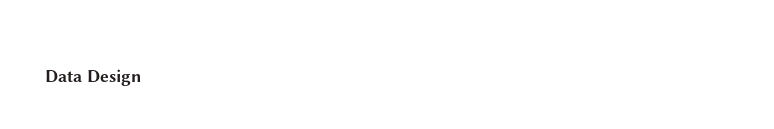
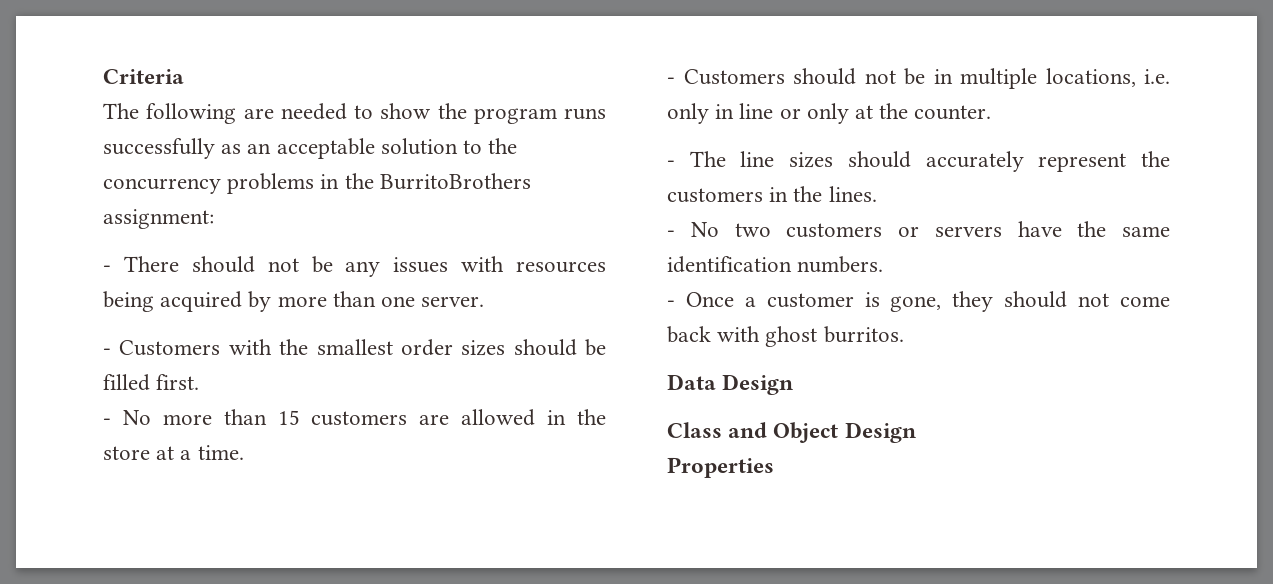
[45,69,142,86] Data Design -> [103,69,184,84] [103,103,606,124] [103,138,518,159] [103,173,531,194] [103,209,214,229] [103,256,606,277] [103,291,485,312] [103,339,606,356] [103,374,200,391] [103,409,607,426] [103,445,244,460] [667,68,1170,89] [667,103,992,124] [667,151,1170,172] [667,186,877,203] [667,221,1170,238] [667,256,884,273] [667,291,1170,312] [667,326,904,347] [667,374,794,395] [667,422,916,443] [667,457,774,478] Criteria // The following are needed to show the program runs successfully as an acceptable solution to the concurrency problems in the BurritoBrothers assignment: // - There should not be any issues with resources being acquired by more than one server. // - Customers with the smallest order sizes should be filled first. // - No more than 15 customers are allowed in the store at a time. // - Customers should not be in multiple locations, i.e. only in line or only at the counter. // - The line sizes should accurately represent the customers in the lines. // - No two customers or servers have the same identification numbers. // - Once a customer is gone, they should not come back with ghost burritos. // Data Design // Class and Object Design // Properties

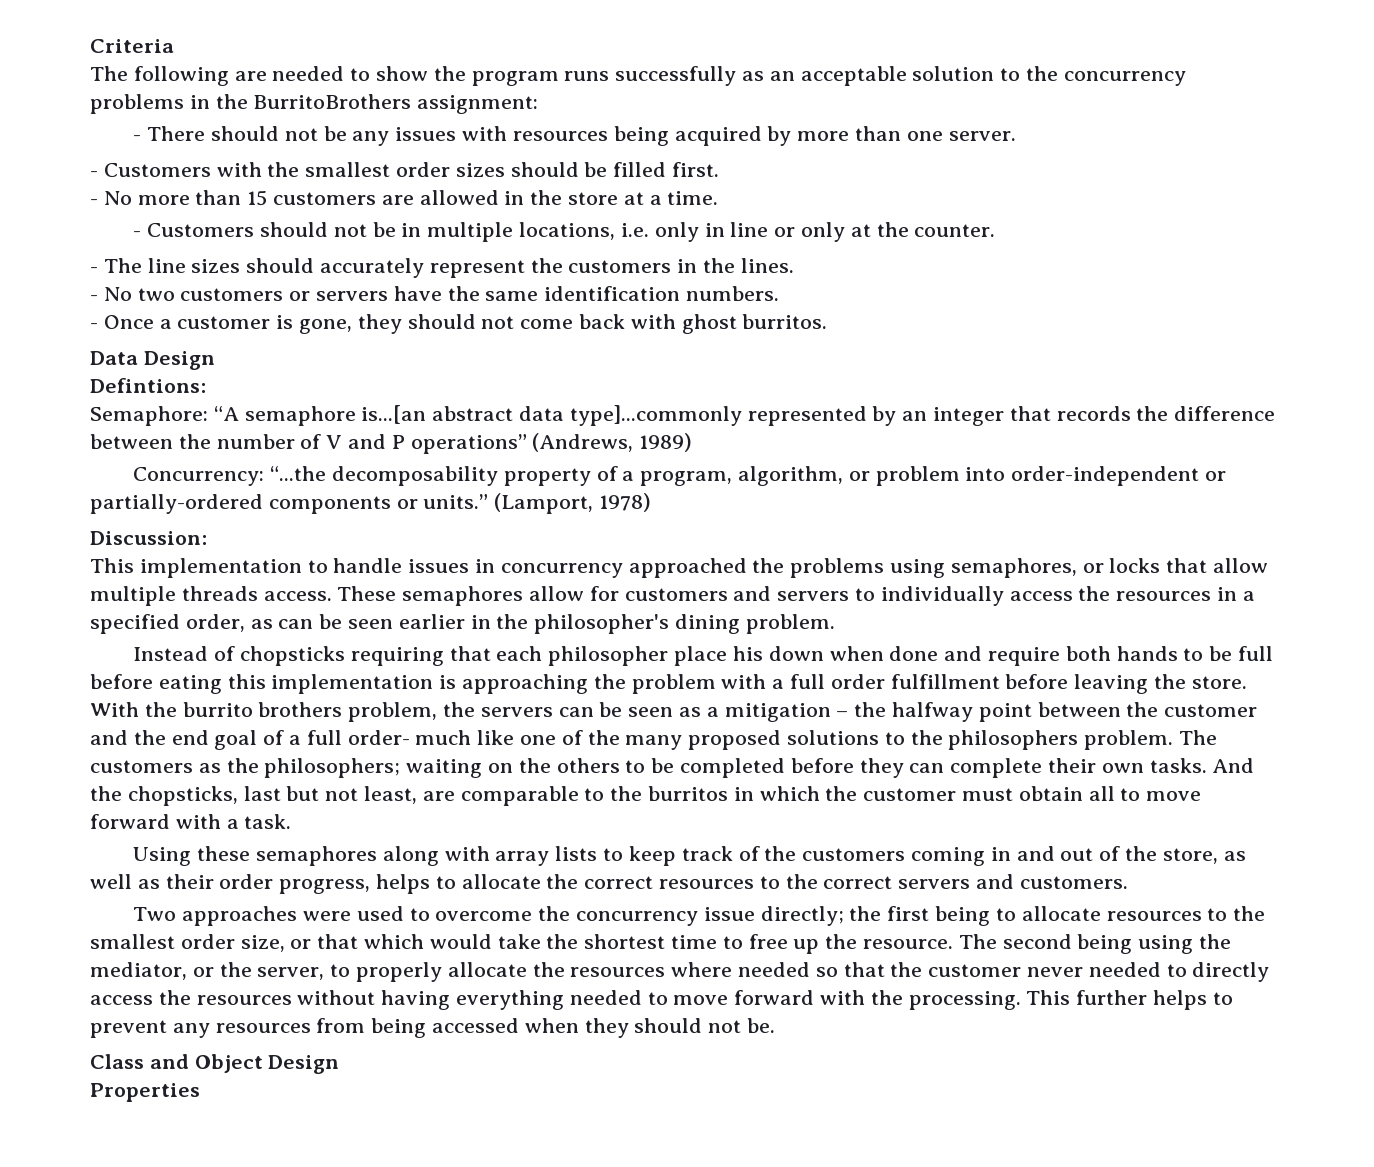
(794, 384) none -> [90,378,206,393] [90,405,1276,426] [90,433,693,454] [133,466,1227,486] [90,493,652,514] [90,531,207,545] [90,558,1269,578] [90,586,1255,606] [90,614,835,634] [133,646,1273,666] [90,674,1247,694] [90,702,1258,722] [90,730,1218,750] [90,758,1255,778] [90,786,1202,806] [90,814,292,829] [133,846,1246,866] [90,874,1128,894] [133,906,1266,926] [90,934,1232,954] [90,962,1270,982] [90,990,1233,1010] [90,1018,776,1038] // Defintions: // Semaphore: “A semaphore is...[an abstract data type]...commonly represented by an integer that records the difference between the number of V and P operations” (Andrews, 1989) // Concurrency: “...the decomposability property of a program, algorithm, or problem into order-independent or partially-ordered components or units.” (Lamport, 1978) // Discussion: // This implementation to handle issues in concurrency approached the problems using semaphores, or locks that allow multiple threads access. These semaphores allow for customers and servers to individually access the resources in a specified order, as can be seen earlier in the philosopher's dining problem. // Instead of chopsticks requiring that each philosopher place his down when done and require both hands to be full before eating this implementation is approaching the problem with a full order fulfillment before leaving the store. With the burrito brothers problem, the servers can be seen as a mitigation – the halfway point between the customer and the end goal of a full order- much like one of the many proposed solutions to the philosophers problem. The customers as the philosophers; waiting on the others to be completed before they can complete their own tasks. And the chopsticks, last but not least, are comparable to the burritos in which the customer must obtain all to move forward with a task. // Using these semaphores along with array lists to keep track of the customers coming in and out of the store, as well as their order progress, helps to allocate the correct resources to the correct servers and customers. // Two approaches were used to overcome the concurrency issue directly; the first being to allocate resources to the smallest order size, or that which would take the shortest time to free up the resource. The second being using the mediator, or the server, to properly allocate the resources where needed so that the customer never needed to directly access the resources without having everything needed to move forward with the processing. This further helps to prevent any resources from being accessed when they should not be.

